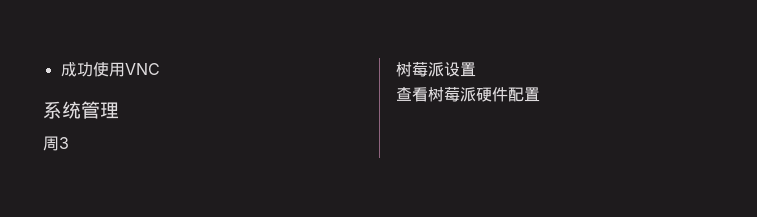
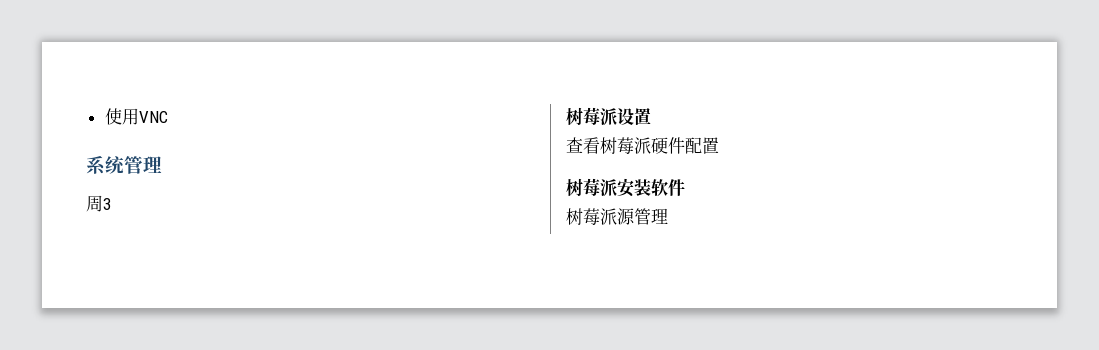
[60,62,93,77] 成功 -> (104, 116) none
(540, 94) none -> [566,178,685,197] [566,208,668,226] // 树莓派安装软件 // 树莓派源管理

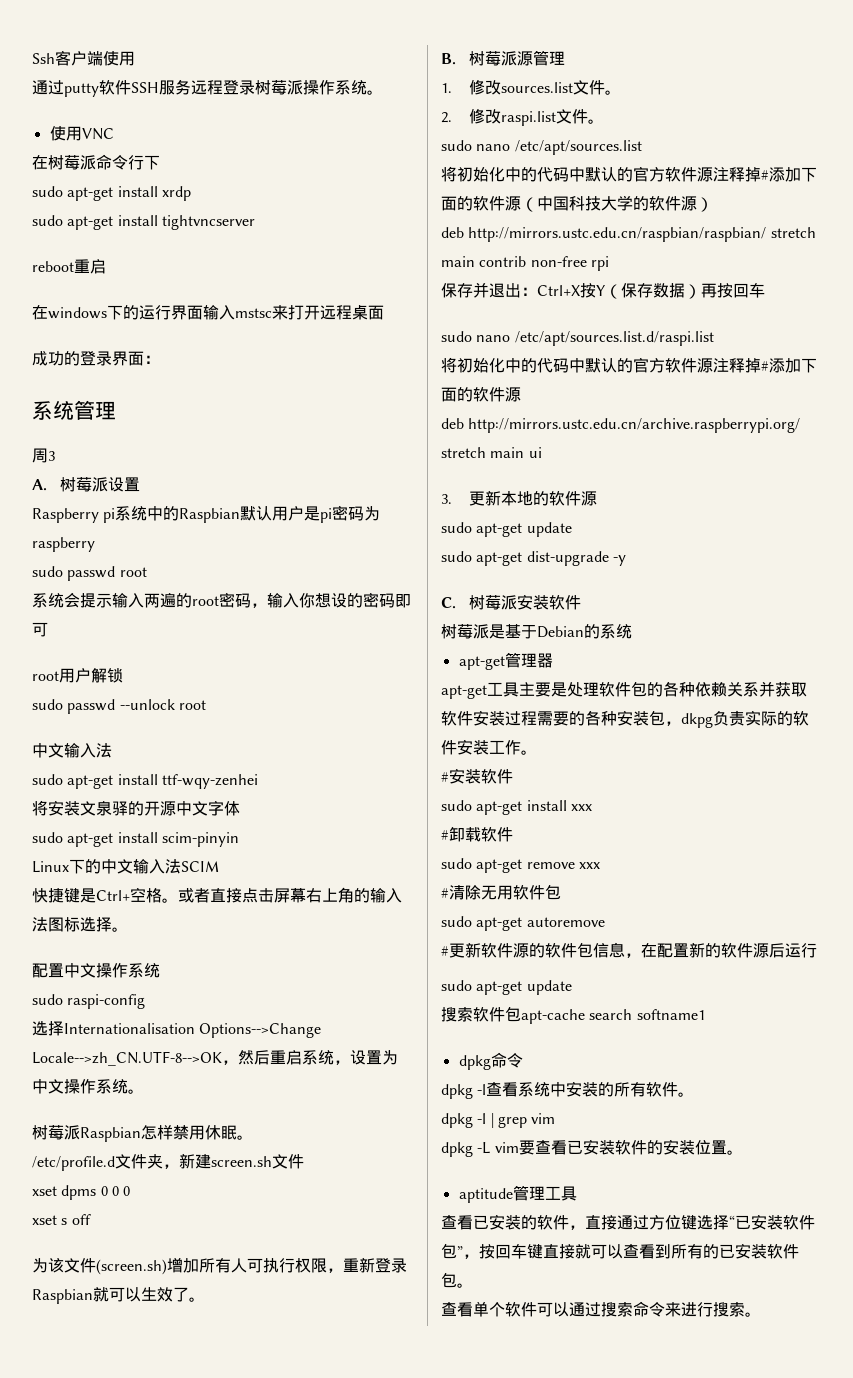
[104,108,168,125] 使用VNC -> [32,50,135,66] [32,79,383,97] [49,126,114,141] [32,154,160,170] [32,186,191,201] [32,215,255,230] [32,259,106,274] [32,305,384,320] [32,351,160,366] Ssh客户端使用 // 通过putty软件SSH服务远程登录树莓派操作系统。 // 使用VNC // 在树莓派命令行下 // sudo apt-get install xrdp // sudo apt-get install tightvncserver // reboot重启 // 在windows下的运行界面输入mstsc来打开远程桌面 // 成功的登录界面：
(111, 204) none -> [32,479,47,491] A.
[566,137,719,155] 查看树莓派硬件配置 // -> [32,505,381,523] [32,537,95,552] [32,566,147,581] [32,592,411,608] [32,622,48,637] [32,668,123,683] [32,699,206,714] [32,743,112,758] [32,774,258,789] [32,800,240,816] [32,832,239,847] [32,859,219,874] [32,887,402,903] [32,917,128,932] [32,963,160,978] [32,994,146,1009] [32,1021,322,1038] [32,1050,398,1066] [32,1079,144,1094] [32,1125,253,1142] [32,1153,304,1171] [32,1185,131,1200] [32,1214,91,1225] [32,1257,407,1275] [32,1287,205,1304] [441,50,565,66] [441,79,621,95] [441,108,604,126] [441,140,642,155] [441,166,817,182] [441,195,713,212] [441,227,816,242] [441,256,609,271] [441,282,765,299] [441,331,714,346] [441,357,817,373] [441,386,521,402] [441,418,801,433] [441,447,542,458] [441,490,597,506] [441,522,572,537] [441,551,626,566] [441,597,456,609] Raspberry pi系统中的Raspbian默认用户是pi密码为raspberry // sudo passwd root // 系统会提示输入两遍的root密码，输入你想设的密码即可 // root用户解锁 // sudo passwd --unlock root // 中文输入法 // sudo apt-get install ttf-wqy-zenhei // 将安装文泉驿的开源中文字体 // sudo apt-get install scim-pinyin // Linux下的中文输入法SCIM // 快捷键是Ctrl+空格。或者直接点击屏幕右上角的输入法图标选择。 // 配置中文操作系统 // sudo raspi-config // 选择Internationalisation Options-->Change Locale-->zh_CN.UTF-8-->OK，然后重启系统，设置为中文操作系统。 // 树莓派Raspbian怎样禁用休眠。 // /etc/profile.d文件夹，新建screen.sh文件 // xset dpms 0 0 0 // xset s off // 为该文件(screen.sh)增加所有人可执行权限，重新登录Raspbian就可以生效了。 // B.树莓派源管理 // 1.修改sources.list文件。 // 2.修改raspi.list文件。 // sudo nano /etc/apt/sources.list // 将初始化中的代码中默认的官方软件源注释掉#添加下面的软件源（中国科技大学的软件源） // deb http://mirrors.ustc.edu.cn/raspbian/raspbian/ stretch main contrib non-free rpi // 保存并退出：Ctrl+X按Y（保存数据）再按回车 // sudo nano /etc/apt/sources.list.d/raspi.list // 将初始化中的代码中默认的官方软件源注释掉#添加下面的软件源 // deb http://mirrors.ustc.edu.cn/archive.raspberrypi.org/ stretch main ui // 3.更新本地的软件源 // sudo apt-get update // sudo apt-get dist-upgrade -y // C.
[617,208,668,225] 源管理 -> [489,624,632,639] [458,652,553,670] [441,681,807,699] [441,710,809,728] [441,739,537,755] [441,768,513,784] [441,800,592,815] [441,826,513,842] [441,858,600,873] [441,884,561,900] [441,916,605,931] [441,942,817,958] [441,980,572,995] [441,1006,705,1024] [458,1052,523,1070] [441,1081,695,1099] [441,1113,556,1128] [441,1139,743,1157] [458,1185,577,1203] [441,1214,815,1230] [441,1243,799,1259] [441,1272,473,1288] [441,1301,761,1317] 是基于Debian的系统 // apt-get管理器 // apt-get工具主要是处理软件包的各种依赖关系并获取软件安装过程需要的各种安装包，dkpg负责实际的软件安装工作。 // #安装软件 // sudo apt-get install xxx // #卸载软件 // sudo apt-get remove xxx // #清除无用软件包 // sudo apt-get autoremove // #更新软件源的软件包信息，在配置新的软件源后运行 // sudo apt-get update // 搜索软件包apt-cache search softname1 // dpkg命令 // dpkg -l查看系统中安装的所有软件。 // dpkg -l | grep vim // dpkg -L vim要查看已安装软件的安装位置。 // aptitude管理工具 // 查看已安装的软件，直接通过方位键选择“已安装软件包”，按回车键直接就可以查看到所有的已安装软件包。 // 查看单个软件可以通过搜索命令来进行搜索。

